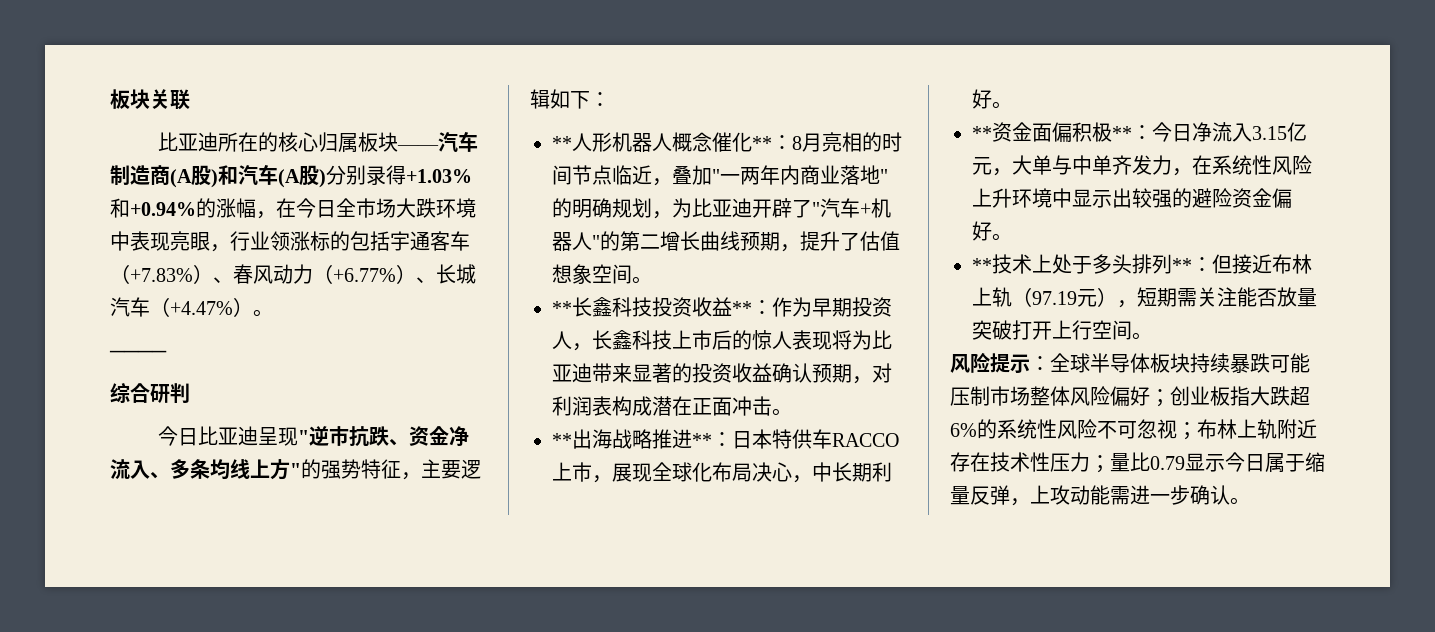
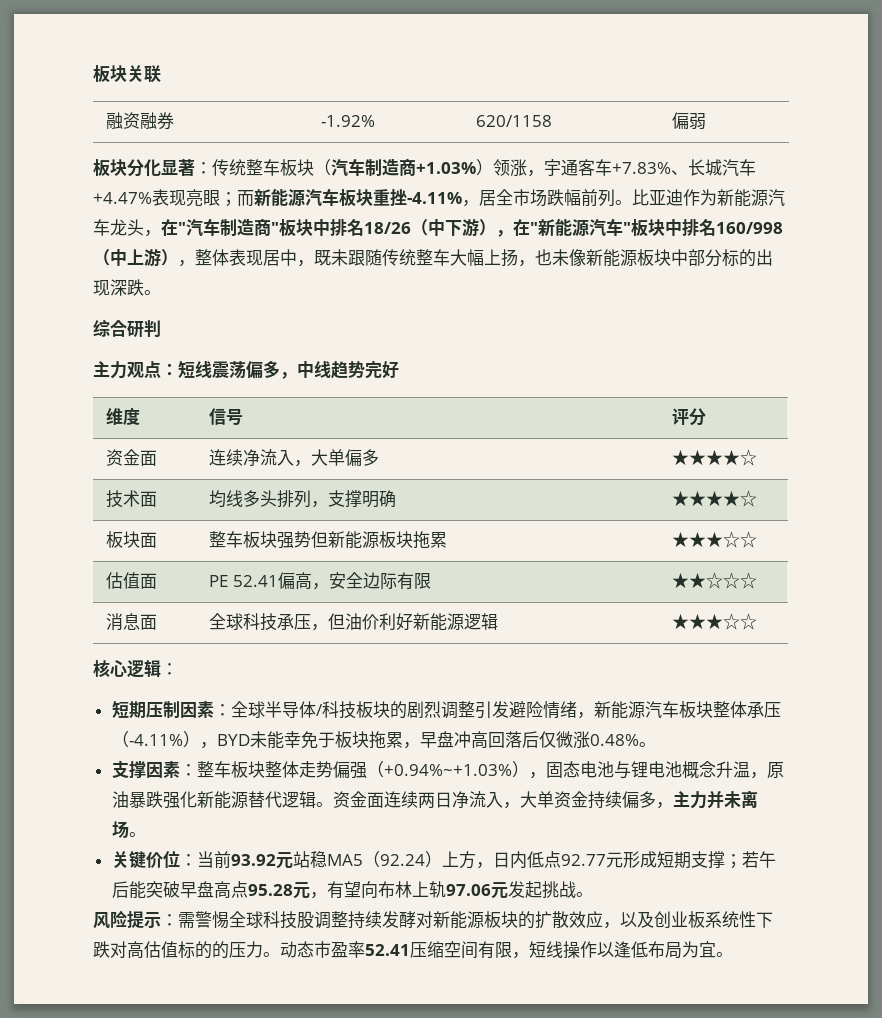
[157,131,478,153] [110,164,472,188] [110,198,476,219] [110,231,470,252] [110,264,476,284] [110,297,273,317] [109,350,167,358] // 比亚迪所在的核心归属板块——汽车制造商(A股)和汽车(A股)分别录得+1.03%和+0.94%的涨幅，在今日全市场大跌环境中表现亮眼，行业领涨标的包括宇通客车（+7.83%）、春风动力（+6.77%）、长城汽车（+4.47%）。 // ──── -> [106,112,175,130] [321,115,376,127] [476,115,553,127] [672,112,707,130] [93,158,756,177] [93,188,785,207] [93,218,783,237] [93,249,773,267] [93,279,161,296] // 融资融券 | -1.92% | 620/1158 | 偏弱 // 板块分化显著：传统整车板块（汽车制造商+1.03%）领涨，宇通客车+7.83%、长城汽车+4.47%表现亮眼；而新能源汽车板块重挫-4.11%，居全市场跌幅前列。比亚迪作为新能源汽车龙头，在"汽车制造商"板块中排名18/26（中下游），在"新能源汽车"板块中排名160/998（中上游），整体表现居中，既未跟随传统整车大幅上扬，也未像新能源板块中部分标的出现深跌。
[157,426,469,447] [110,459,481,480] [530,89,610,109] [552,132,902,152] [552,165,888,186] [552,198,891,219] [552,231,900,252] [552,264,652,284] [552,297,892,317] [552,330,892,351] [552,363,892,384] [552,396,792,416] [552,429,899,449] [552,462,892,483] [972,89,1012,109] [972,122,1307,143] [972,155,1312,176] [972,188,1292,209] [972,221,1012,241] [972,254,1312,274] [972,287,1317,308] [972,320,1152,340] [950,352,1310,373] [950,386,1310,407] [950,419,1317,440] [950,452,1325,473] [950,485,1230,506] 今日比亚迪呈现"逆市抗跌、资金净流入、多条均线上方"的强势特征，主要逻辑如下： // **人形机器人概念催化**：8月亮相的时间节点临近，叠加"一两年内商业落地"的明确规划，为比亚迪开辟了"汽车+机器人"的第二增长曲线预期，提升了估值想象空间。 // **长鑫科技投资收益**：作为早期投资人，长鑫科技上市后的惊人表现将为比亚迪带来显著的投资收益确认预期，对利润表构成潜在正面冲击。 // **出海战略推进**：日本特供车RACCO上市，展现全球化布局决心，中长期利好。 // **资金面偏积极**：今日净流入3.15亿元，大单与中单齐发力，在系统性风险上升环境中显示出较强的避险资金偏好。 // **技术上处于多头排列**：但接近布林上轨（97.19元），短期需关注能否放量突破打开上行空间。 // 风险提示：全球半导体板块持续暴跌可能压制市场整体风险偏好；创业板指大跌超6%的系统性风险不可忽视；布林上轨附近存在技术性压力；量比0.79显示今日属于缩量反弹，上攻动能需进一步确认 -> [93,360,399,379] [106,408,141,426] [209,408,244,425] [672,408,707,426] [106,449,158,466] [209,449,380,467] [672,449,758,466] [106,490,158,508] [209,490,397,508] [672,490,758,507] [106,531,158,548] [209,531,448,549] [672,531,758,548] [106,572,158,589] [209,572,431,590] [672,572,758,589] [106,613,158,631] [209,613,499,631] [672,613,758,630] [93,660,178,678] [111,701,781,719] [111,731,656,749] [111,760,784,779] [111,790,758,809] [111,821,146,838] [111,851,776,869] [111,881,593,899] [93,910,773,929] [93,941,716,959] 主力观点：短线震荡偏多，中线趋势完好 // 维度 | 信号 | 评分 // 资金面 | 连续净流入，大单偏多 | ★★★★☆ // 技术面 | 均线多头排列，支撑明确 | ★★★★☆ // 板块面 | 整车板块强势但新能源板块拖累 | ★★★☆☆ // 估值面 | PE 52.41偏高，安全边际有限 | ★★☆☆☆ // 消息面 | 全球科技承压，但油价利好新能源逻辑 | ★★★☆☆ // 核心逻辑： // 短期压制因素：全球半导体/科技板块的剧烈调整引发避险情绪，新能源汽车板块整体承压（-4.11%），BYD未能幸免于板块拖累，早盘冲高回落后仅微涨0.48%。 // 支撑因素：整车板块整体走势偏强（+0.94%~+1.03%），固态电池与锂电池概念升温，原油暴跌强化新能源替代逻辑。资金面连续两日净流入，大单资金持续偏多，主力并未离场。 // 关键价位：当前93.92元站稳MA5（92.24）上方，日内低点92.77元形成短期支撑；若午后能突破早盘高点95.28元，有望向布林上轨97.06元发起挑战。 // 风险提示：需警惕全球科技股调整持续发酵对新能源板块的扩散效应，以及创业板系统性下跌对高估值标的的压力。动态市盈率52.41压缩空间有限，短线操作以逢低布局为宜

